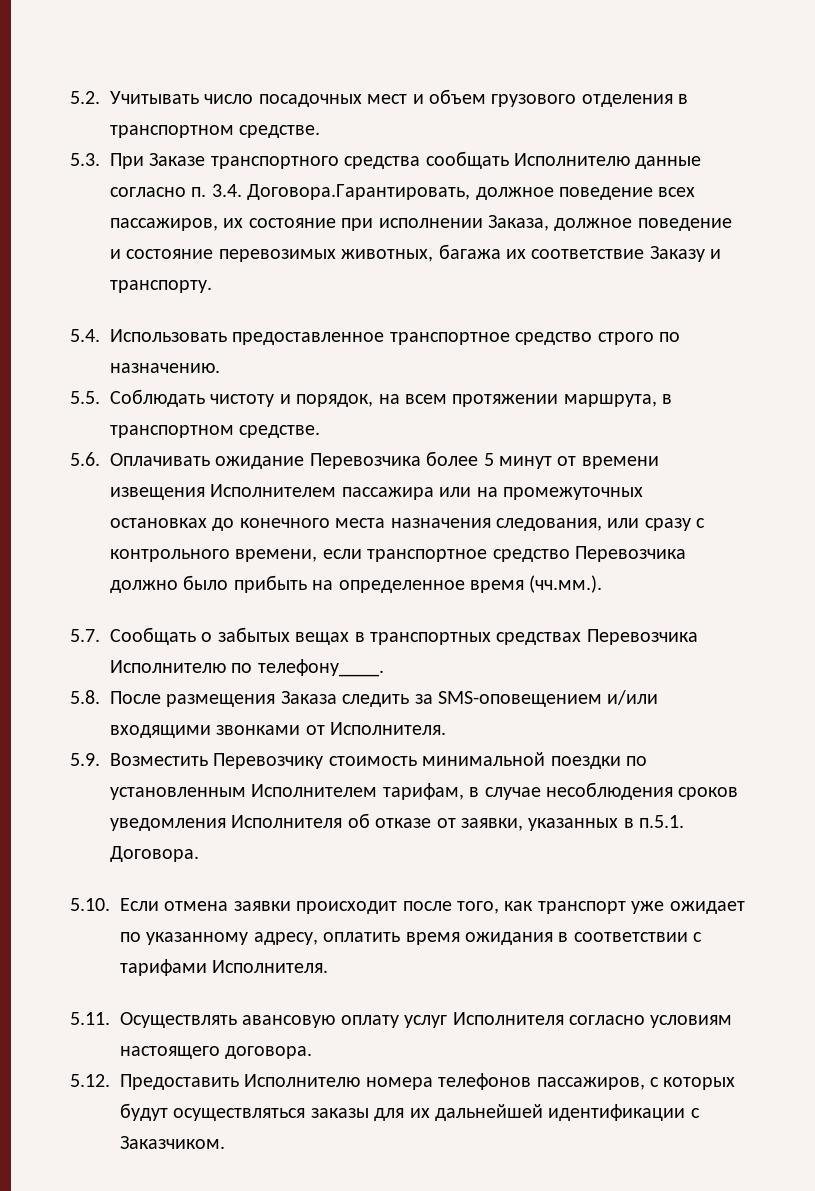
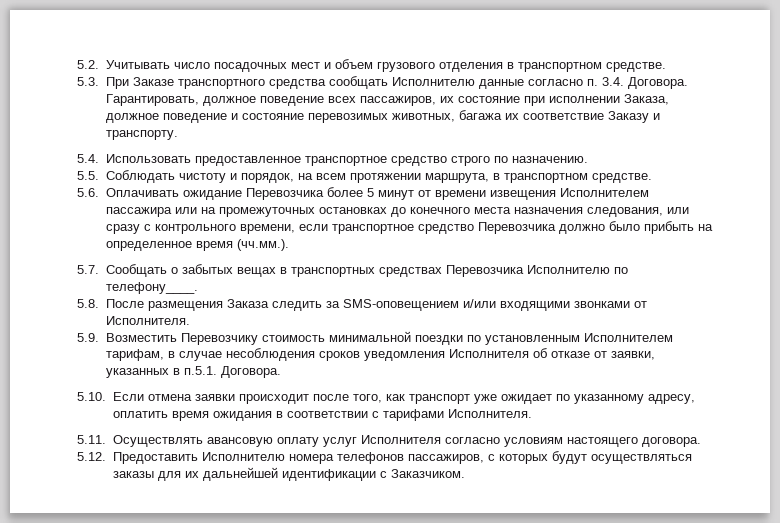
[247,184,471,200] Договора.Гарантировать, -> [627,77,688,89] [105,94,199,106] Договора. Гарантировать,

